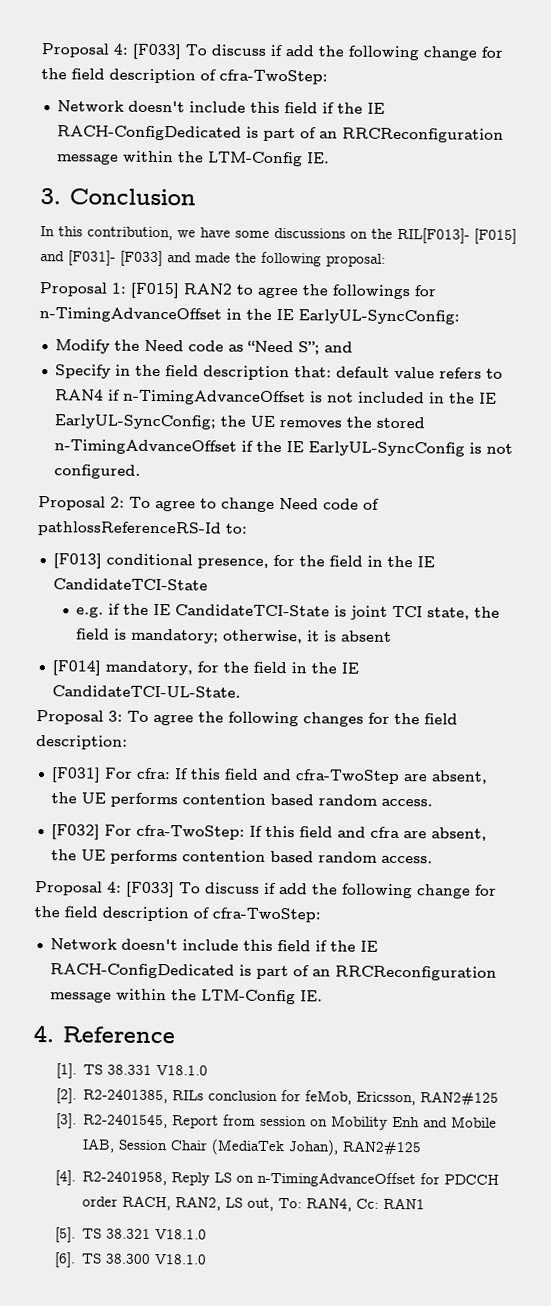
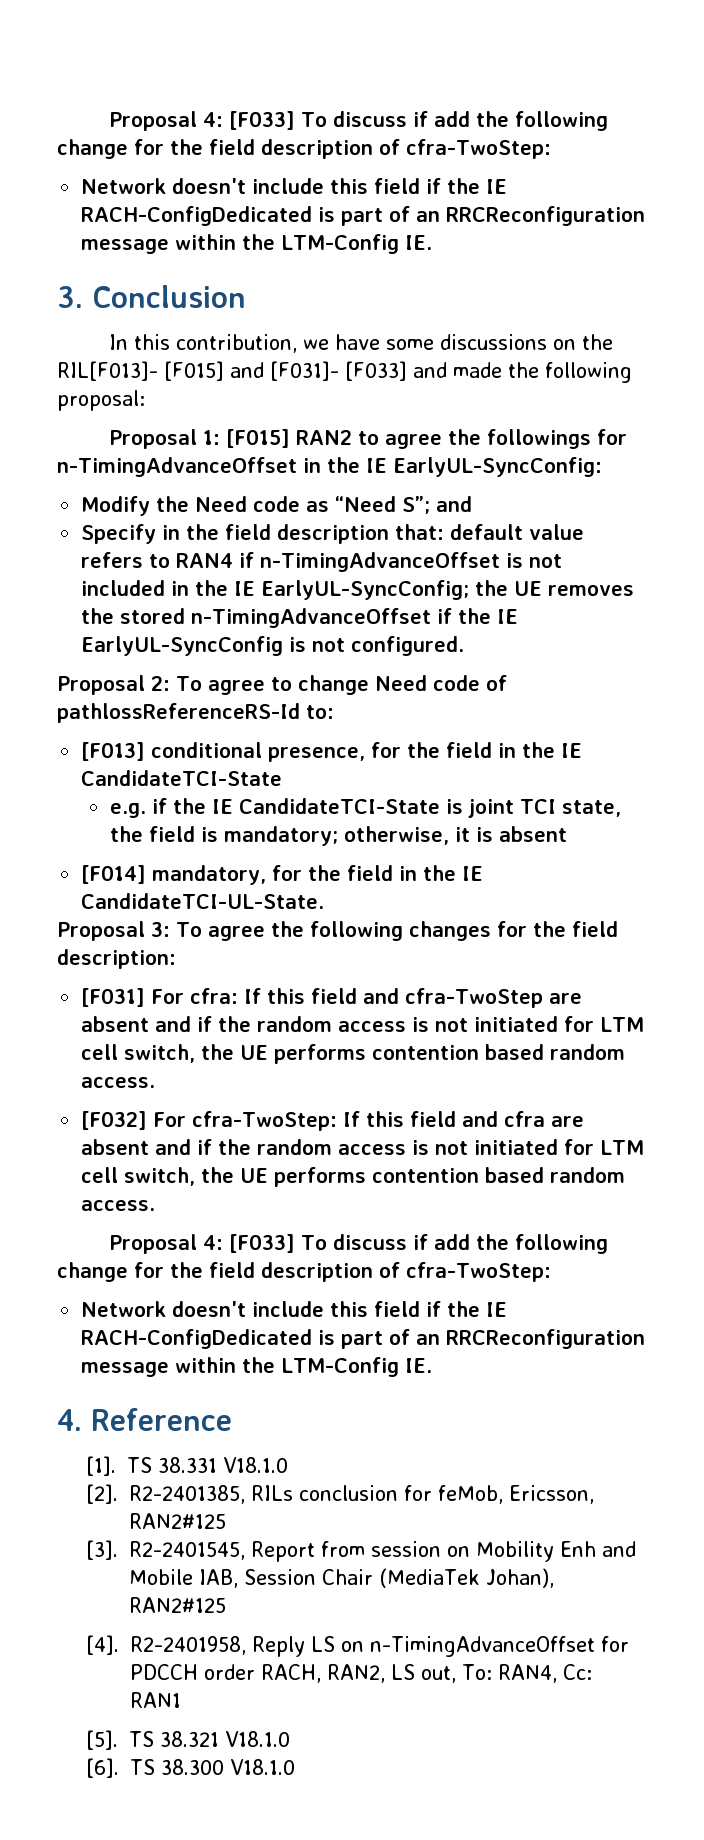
[430,770,488,784] absent, -> [81,1016,645,1032] [81,1044,196,1063] absent and if the random access is not initiated for LTM cell switch,
[430,827,487,841] absent, -> [81,1139,645,1155] [81,1167,196,1186] absent and if the random access is not initiated for LTM cell switch,

